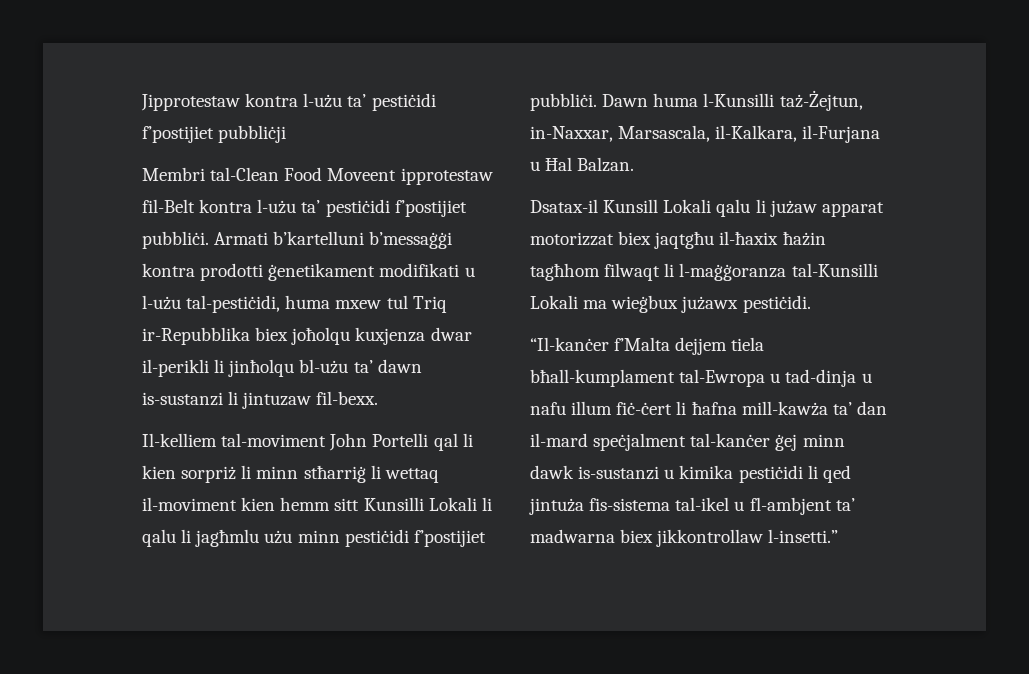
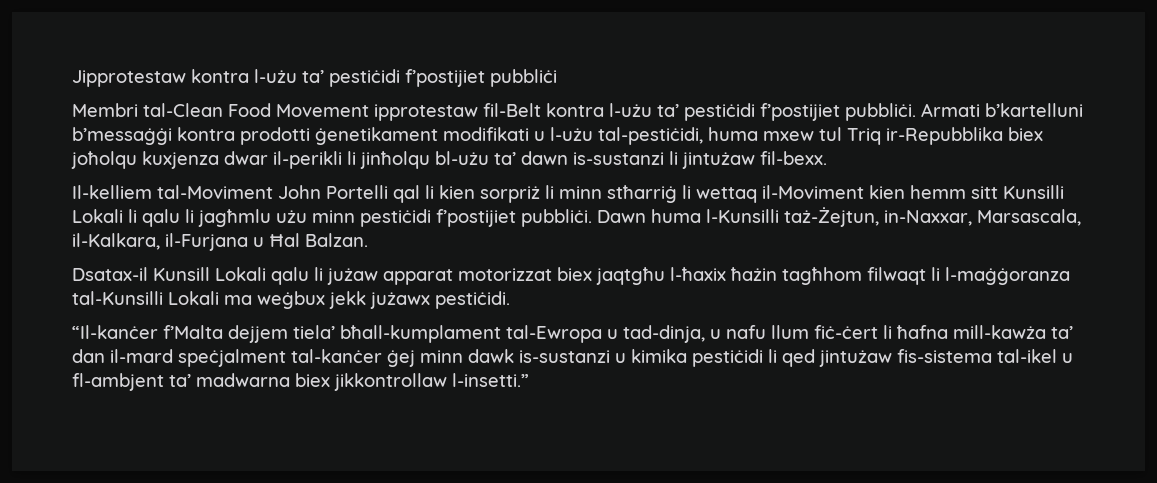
[218,125,287,143] pubbliċji -> [490,69,557,87] pubbliċi
[327,168,397,181] Moveent -> [276,104,369,117] Movement
[242,392,312,409] jintuzaw -> [682,152,755,169] jintużaw
[221,433,327,447] tal-moviment -> [157,185,273,199] tal-Moviment
[142,497,237,511] il-moviment -> [762,185,864,199] il-Moviment
[719,231,779,245] il-ħaxix -> [670,267,726,281] l-ħaxix
[611,295,679,313] wieġbux -> [257,291,366,309] weġbux jekk
[731,337,765,351] tiela -> [293,325,335,339] tiela’
[785,369,857,387] tad-dinja -> [623,325,705,343] tad-dinja,
[571,401,613,415] illum -> [771,325,809,339] llum
[529,498,584,515] jintuża -> [819,350,892,367] jintużaw

